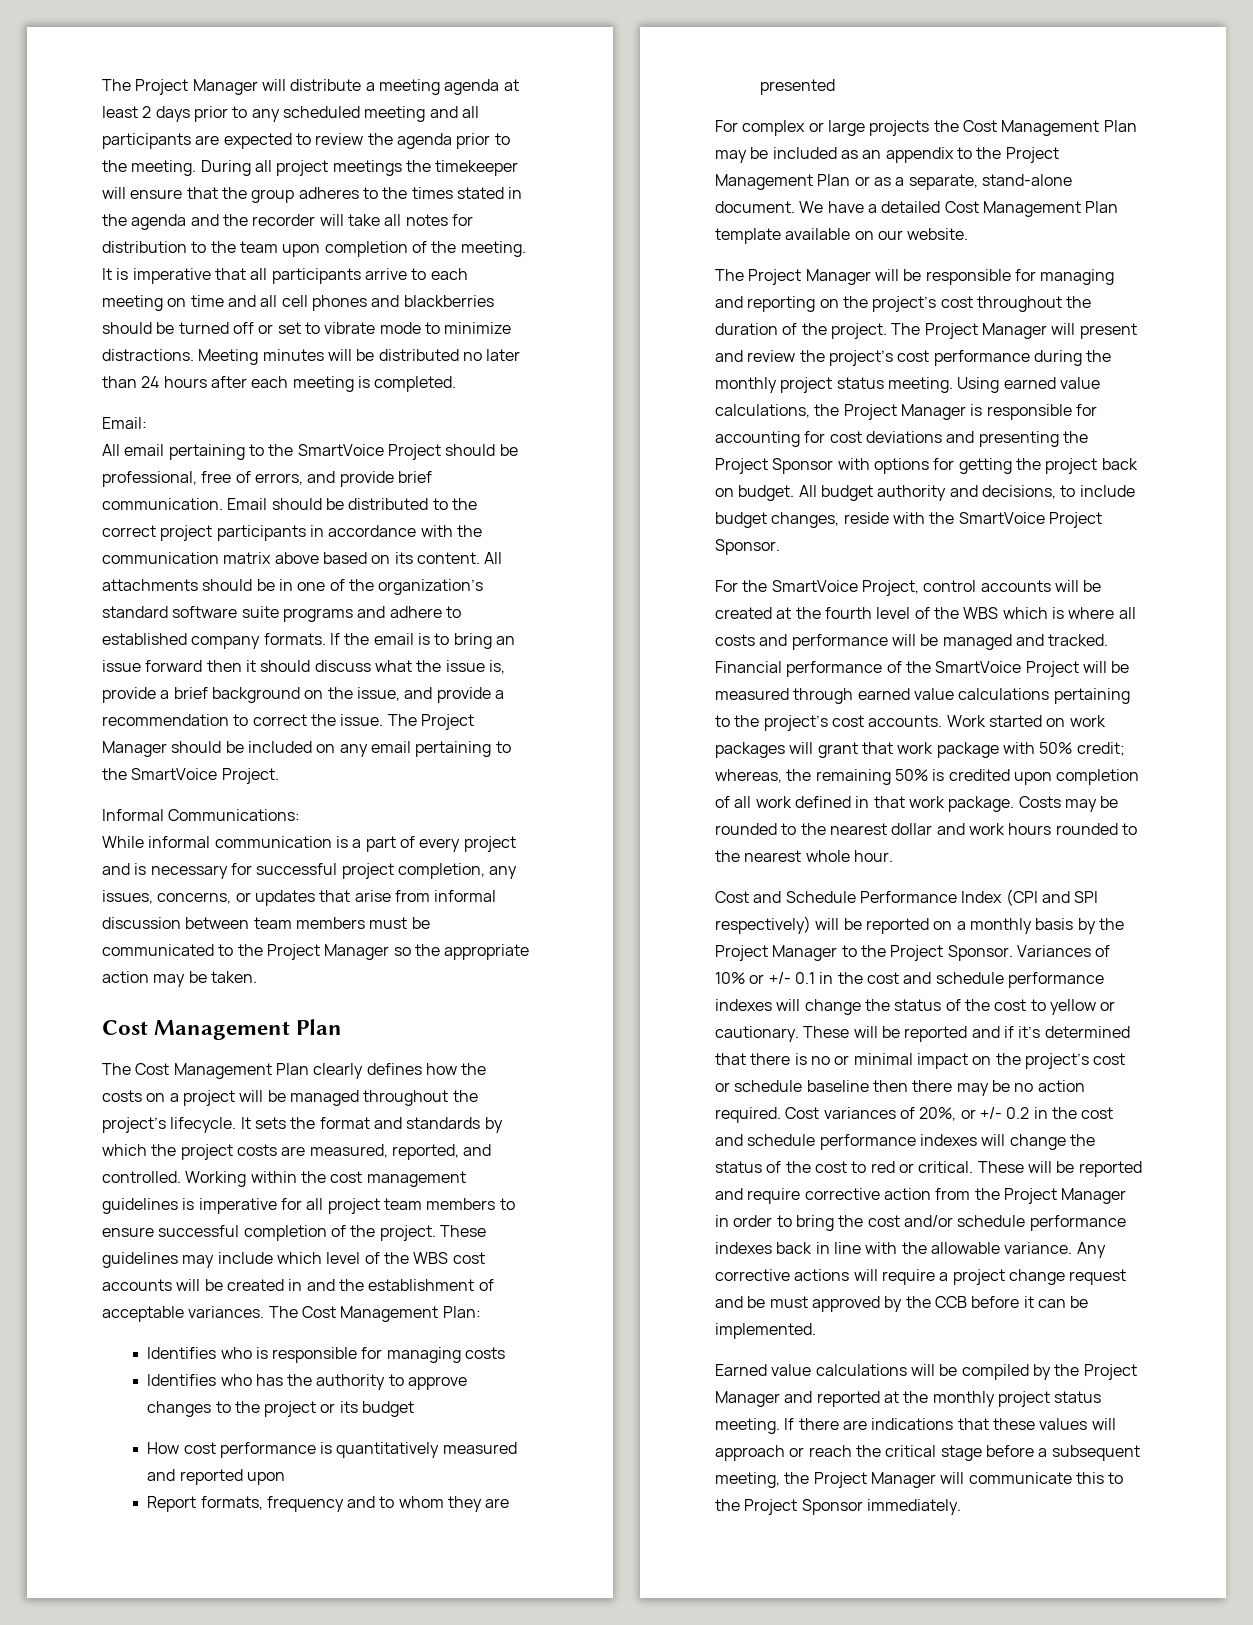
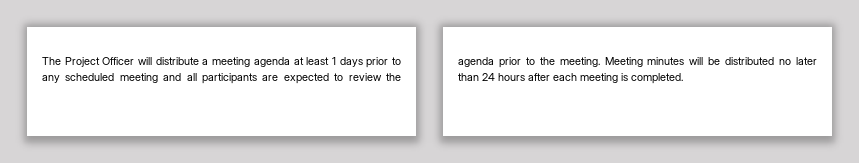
[102,79,258,95] The Project Manager -> [42,57,135,67] The Project Officer
[142,106,152,118] 2 -> [331,57,336,65] 1
[200,160,519,176] [102,187,523,203] [102,214,473,230] [102,241,526,257] [102,268,468,284] [102,295,494,311] [102,322,512,334] [102,349,194,361] During all project meetings the timekeeper will ensure that the group adheres to the times stated in the agenda and the recorder will take all notes for distribution to the team upon completion of the meeting. It is imperative that all participants arrive to each meeting on time and all cell phones and blackberries should be turned off or set to vibrate mode to minimize distractions. -> (600, 62) none
[102,417,147,429] [102,444,518,460] [102,471,432,487] [102,498,477,510] [102,525,482,541] [102,552,503,564] [102,579,484,595] [102,606,461,622] [102,633,515,649] [102,660,505,674] [102,687,504,703] [102,714,474,730] [102,741,511,757] [102,768,279,784] [102,809,301,821] [102,836,516,852] [102,863,518,879] [102,890,497,906] [102,917,430,929] [102,944,530,960] [102,971,257,987] [102,1019,343,1040] [102,1063,487,1079] [102,1090,478,1106] [102,1117,503,1133] [102,1144,492,1160] [102,1171,466,1187] [102,1198,515,1214] [102,1225,486,1241] [102,1252,485,1268] [102,1279,494,1291] [102,1306,481,1322] [147,1347,506,1363] [147,1374,468,1390] [147,1401,415,1417] [147,1442,517,1458] [147,1469,285,1485] [147,1496,510,1512] [760,79,836,95] [715,120,1137,136] [715,147,1059,163] [715,174,1072,190] [715,201,1119,217] [715,228,969,244] [715,269,1115,285] [715,296,1092,312] [715,323,1137,339] [715,350,1112,366] [715,377,1100,393] [715,404,1097,420] [715,431,1088,447] [715,458,1138,474] [715,485,1135,501] [715,512,1102,528] [715,539,780,555] [715,580,1102,596] [715,607,1136,619] [715,634,1109,650] [715,661,1130,677] [715,688,1130,704] [715,715,1106,731] [715,742,1125,758] [715,769,1140,785] [715,796,1119,812] [715,823,1137,835] [715,850,893,862] [715,889,1099,906] [715,916,1124,934] [715,945,1111,961] [715,972,1104,988] [715,999,1116,1015] [715,1026,1130,1042] [715,1053,1126,1069] [715,1080,1085,1096] [715,1107,1114,1123] [715,1134,1095,1150] [715,1161,1142,1177] [715,1188,1127,1204] [715,1215,1126,1231] [715,1242,1106,1258] [715,1269,1127,1285] [715,1296,1089,1312] [715,1323,816,1339] [715,1364,1137,1380] [715,1391,1102,1407] [715,1418,1116,1434] [715,1445,1140,1461] [715,1472,1124,1488] [715,1499,961,1515] // Email: // All email pertaining to the SmartVoice Project should be professional, free of errors, and provide brief communication. Email should be distributed to the correct project participants in accordance with the communication matrix above based on its content. All attachments should be in one of the organization’s standard software suite programs and adhere to established company formats. If the email is to bring an issue forward then it should discuss what the issue is, provide a brief background on the issue, and provide a recommendation to correct the issue. The Project Manager should be included on any email pertaining to the SmartVoice Project. // Informal Communications: // While informal communication is a part of every project and is necessary for successful project completion, any issues, concerns, or updates that arise from informal discussion between team members must be communicated to the Project Manager so the appropriate action may be taken. // Cost Management Plan // The Cost Management Plan clearly defines how the costs on a project will be managed throughout the project’s lifecycle. It sets the format and standards by which the project costs are measured, reported, and controlled. Working within the cost management guidelines is imperative for all project team members to ensure successful completion of the project. These guidelines may include which level of the WBS cost accounts will be created in and the establishment of acceptable variances. The Cost Management Plan: // Identifies who is responsible for managing costs // Identifies who has the authority to approve changes to the project or its budget // How cost performance is quantitatively measured and reported upon // Report formats, frequency and to whom they are presented // For complex or large projects the Cost Management Plan may be included as an appendix to the Project Management Plan or as a separate, stand-alone document. We have a detailed Cost Management Plan template available on our website. // The Project Manager will be responsible for managing and reporting on the project’s cost throughout the duration of the project. The Project Manager will present and review the project’s cost performance during the monthly project status meeting. Using earned value calculations, the Project Manager is responsible for accounting for cost deviations and presenting the Project Sponsor with options for getting the project back on budget. All budget authority and decisions, to include budget changes, reside with the SmartVoice Project Sponsor. // For the SmartVoice Project, control accounts will be created at the fourth level of the WBS which is where all costs and performance will be managed and tracked. Financial performance of the SmartVoice Project will be measured through earned value calculations pertaining to the project’s cost accounts. Work started on work packages will grant that work package with 50% credit; whereas, the remaining 50% is credited upon completion of all work defined in that work package. Costs may be rounded to the nearest dollar and work hours rounded to the nearest whole hour. // Cost and Schedule Performance Index (CPI and SPI respectively) will be reported on a monthly basis by the Project Manager to the Project Sponsor. Variances of 10% or +/- 0.1 in the cost and schedule performance indexes will change the status of the cost to yellow or cautionary. These will be reported and if it’s determined that there is no or minimal impact on the project’s cost or schedule baseline then there may be no action required. Cost variances of 20%, or +/- 0.2 in the cost and schedule performance indexes will change the status of the cost to red or critical. These will be reported and require corrective action from the Project Manager in order to bring the cost and/or schedule performance indexes back in line with the allowable variance. Any corrective actions will require a project change request and be must approved by the CCB before it can be implemented. // Earned value calculations will be compiled by the Project Manager and reported at the monthly project status meeting. If there are indications that these values will approach or reach the critical stage before a subsequent meeting, the Project Manager will communicate this to the Project Sponsor immediately. -> (683, 78) none

